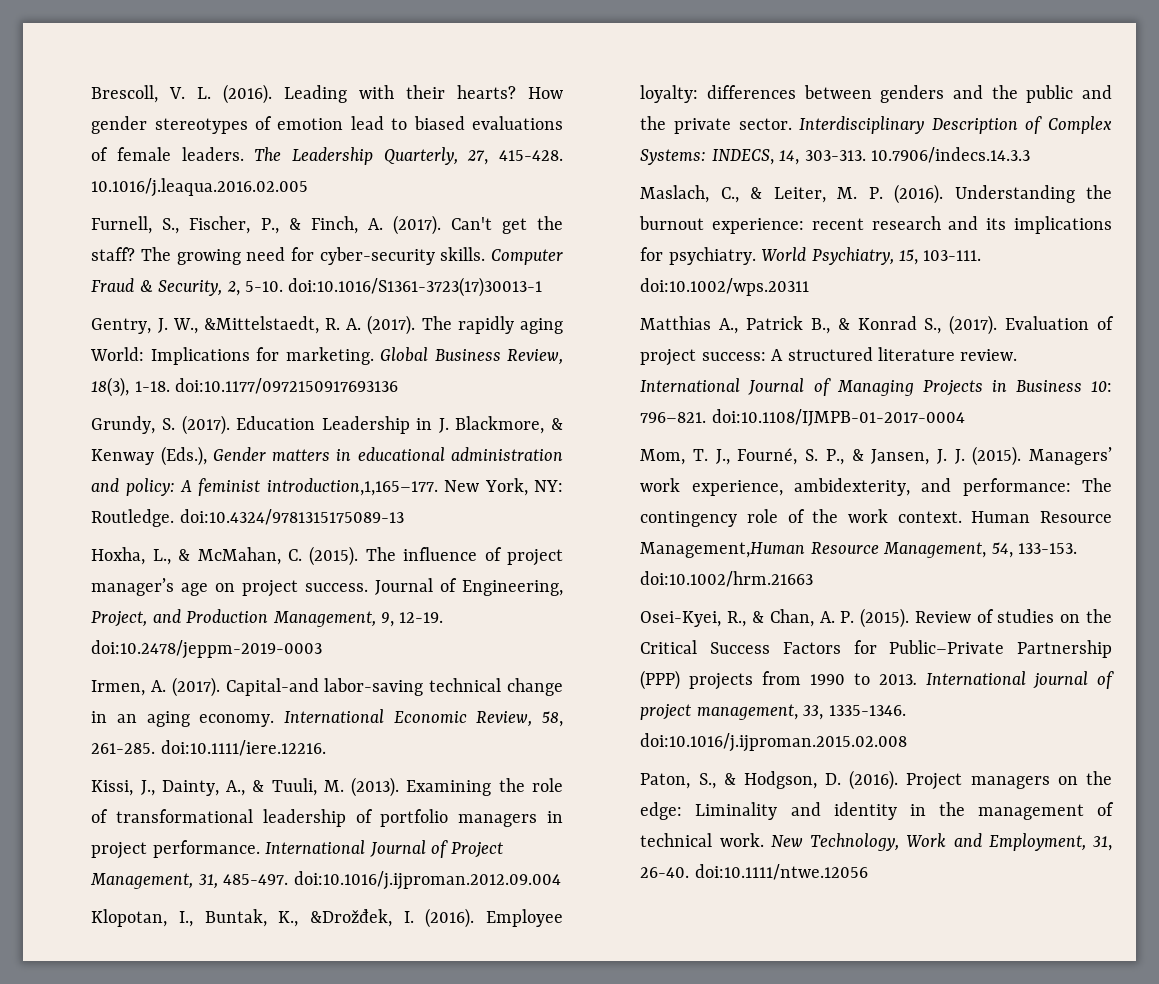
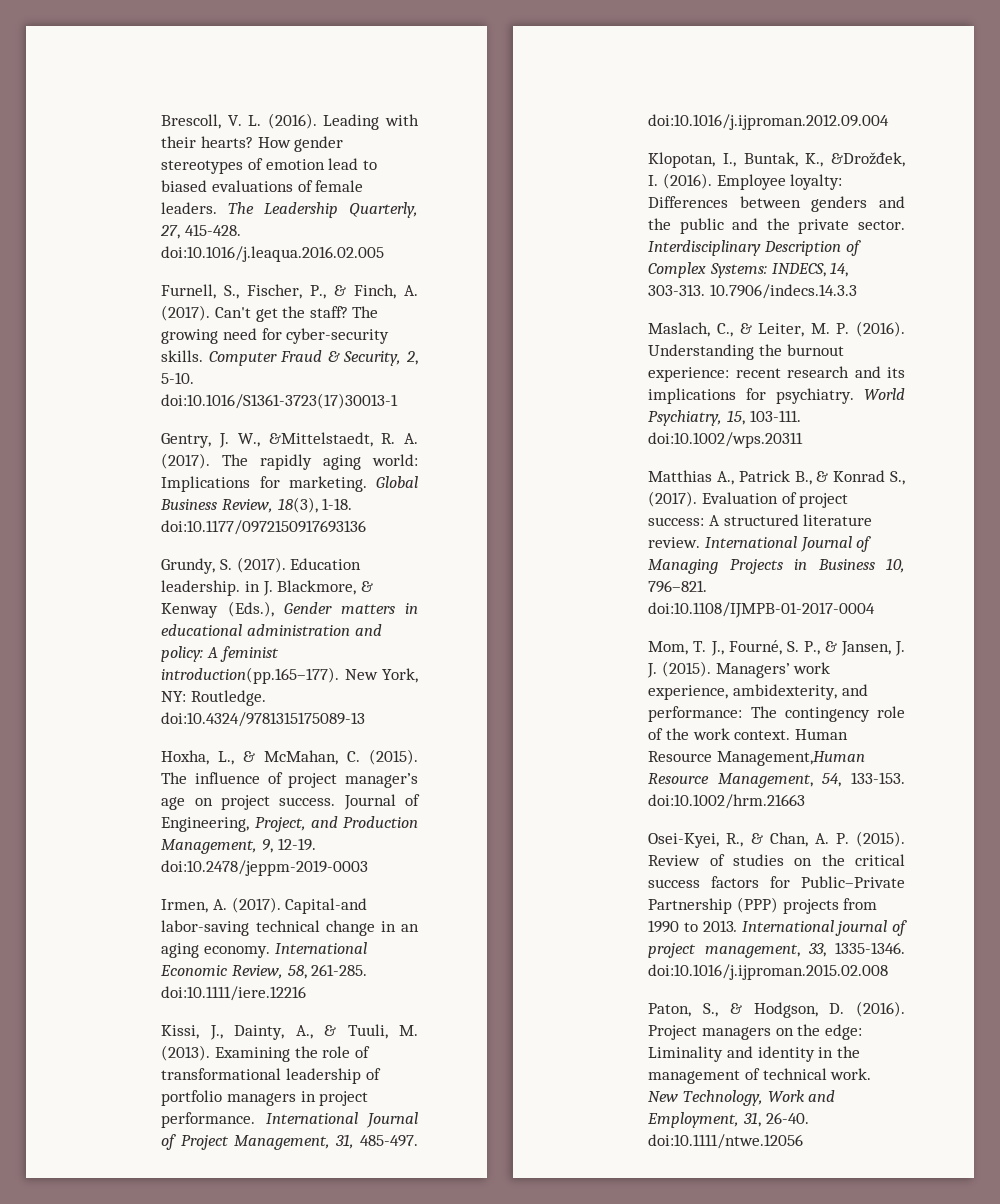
[91,178,309,197] 10.1016/j.leaqua.2016.02.005 -> [161,246,385,262] doi:10.1016/j.leaqua.2016.02.005
[90,347,145,361] World: -> [371,454,418,466] world:
[321,416,410,434] Leadership -> [161,580,241,596] leadership.
[266,478,438,496] introduction,1,165–177. -> [161,667,340,684] introduction(pp.165–177).
[160,740,326,756] doi:10.1111/iere.12216. -> [161,986,307,1001] doi:10.1111/iere.12216
[707,85,797,99] differences -> [648,196,729,208] Differences
[1091,381,1112,392] 10: -> [886,558,905,573] 10,
[640,640,841,654] Critical Success Factors -> [855,854,905,866] [648,876,760,888] critical success factors

